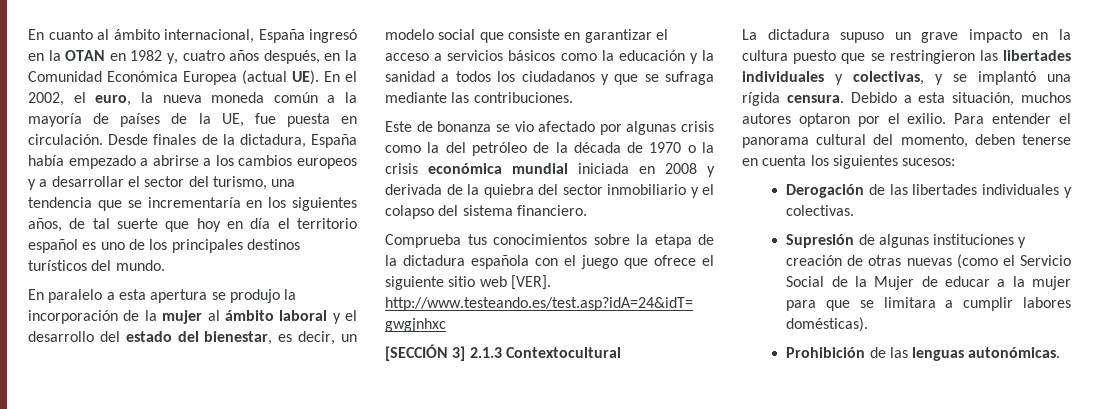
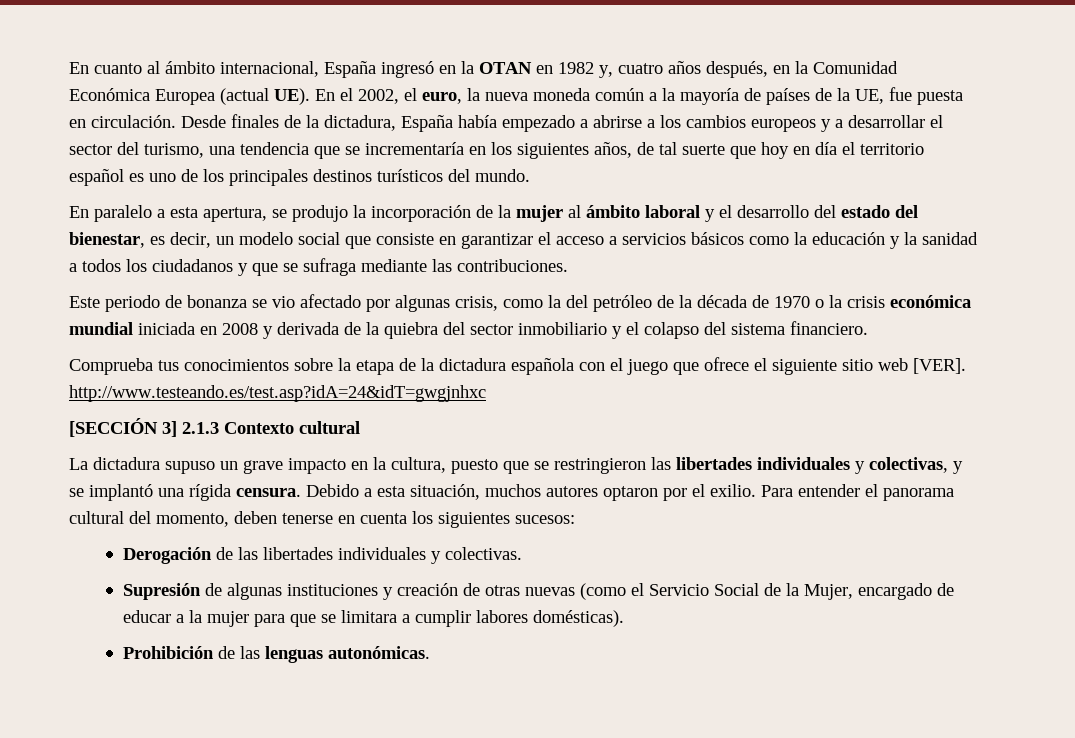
[150,289,208,303] apertura -> [203,207,267,222] apertura,
(412, 126) none -> [105,295,160,312] periodo
[681,121,714,132] crisis -> [455,296,498,311] crisis,
[505,347,621,358] Contextocultural -> [224,421,360,434] Contexto cultural
[742,50,788,61] cultura -> [391,457,446,473] cultura,
[874,276,915,290] Mujer -> [803,583,932,600] Mujer, encargado

